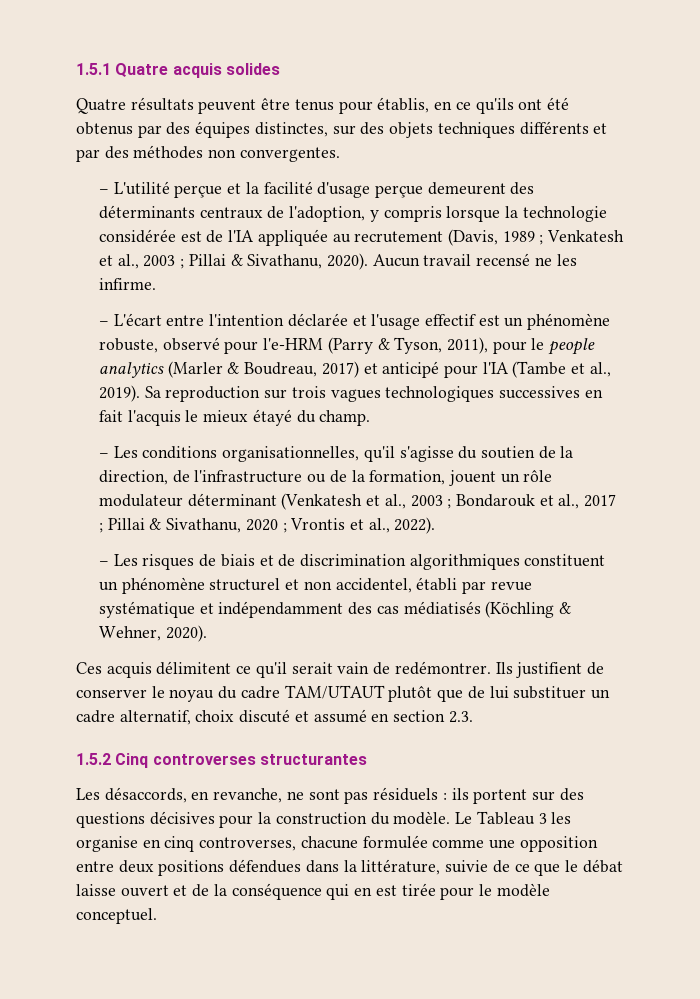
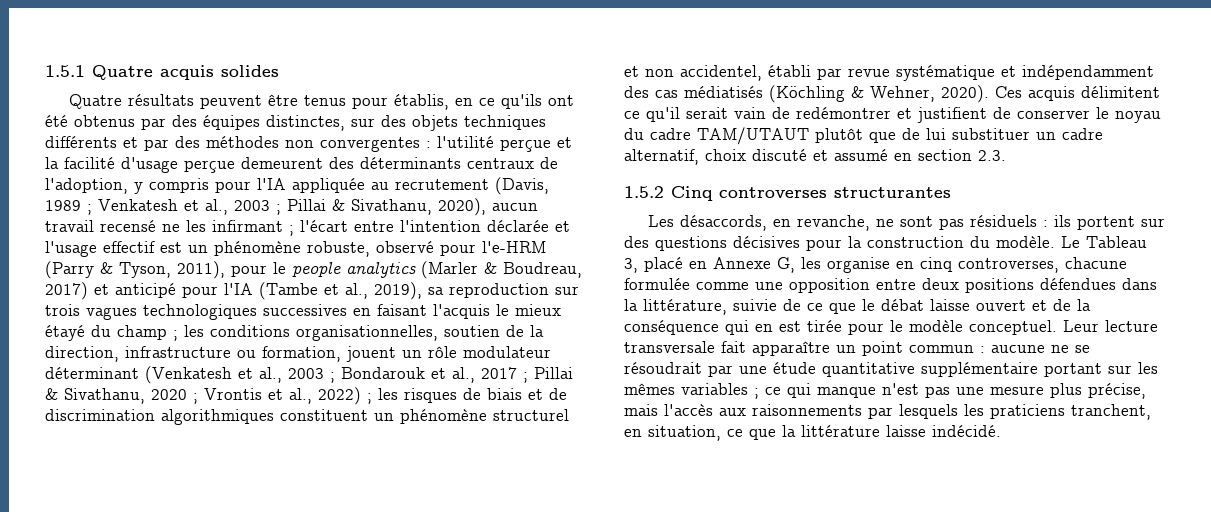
[239,147,340,162] [98,181,170,195] convergentes. // – L'utilité -> [320,136,494,152] convergentes : l'utilité
[446,206,607,222] [98,229,224,243] lorsque la technologie considérée est de -> [215,181,251,193] pour
[327,253,420,270] 2020). Aucun -> [438,198,538,216] 2020), aucun
[98,278,156,290] [98,313,162,326] infirme. // – L'écart -> [212,220,348,236] infirmant ; l'écart
[98,385,161,402] 2019). Sa -> [374,282,444,300] 2019), sa
[98,410,123,422] fait -> [377,304,427,316] faisant
[319,410,371,426] [98,446,574,462] [98,470,365,485] champ. // – Les conditions organisationnelles, qu'il s'agisse du soutien de la direction, de l'infrastructure ou de la -> [117,325,544,341] [45,346,256,362] champ ; les conditions organisationnelles, soutien de la direction, infrastructure ou
[394,517,436,534] [98,554,138,566] 2022). // – Les -> [318,387,398,405] 2022) ; les
(207, 633) // -> (989, 94) none
[394,661,513,675] redémontrer. Ils -> [796,107,912,119] redémontrer et
[538,813,547,824] 3 -> [624,257,795,273] 3, placé en Annexe G,
(157, 916) none -> [1063,320,1158,332] [624,341,1090,356] [624,362,1158,377] [624,383,1146,399] [624,404,1151,420] [624,425,1001,441] Leur lecture transversale fait apparaître un point commun : aucune ne se résoudrait par une étude quantitative supplémentaire portant sur les mêmes variables ; ce qui manque n'est pas une mesure plus précise, mais l'accès aux raisonnements par lesquels les praticiens tranchent, en situation, ce que la littérature laisse indécidé.

